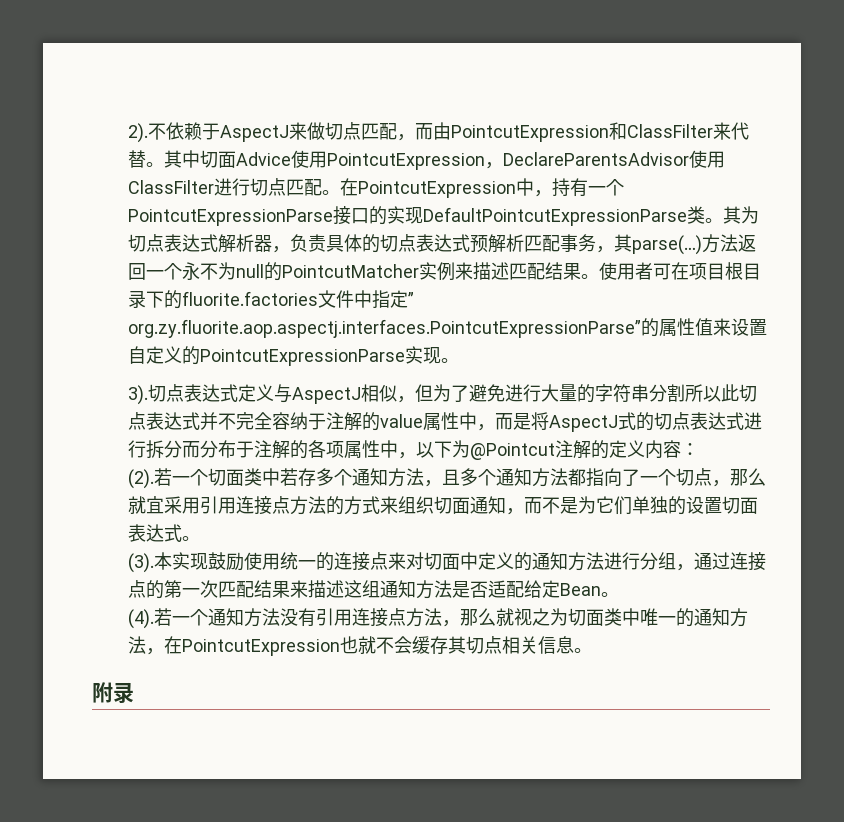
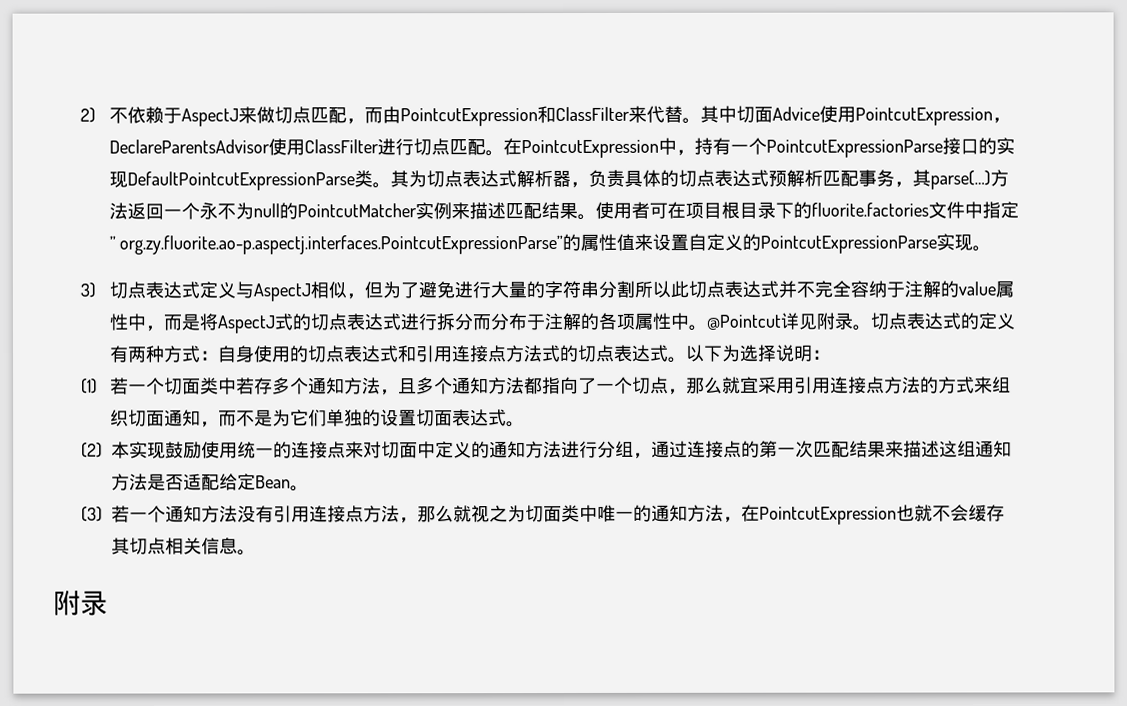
[127,123,148,143] 2). -> [80,107,97,123] 2)
[127,319,641,338] org.zy.fluorite.aop.aspectj.interfaces.PointcutExpressionParse” -> [119,234,564,255] org.zy.fluorite.ao-p.aspectj.interfaces.PointcutExpressionParse”
[127,385,148,405] 3). -> [80,282,97,298] 3)
[397,440,681,460] ，以下为@Pointcut注解的定义内容 -> [687,312,1015,331] [108,344,813,363] 。@Pointcut详见附录。切点表达式的定义有两种方式：自身使用的切点表达式和引用连接点方法式的切点表达式。以下为选择说明
[127,469,154,489] (2). -> [81,378,99,394] (1)
[127,553,154,573] (3). -> [81,442,104,458] (2)
[127,609,154,629] (4). -> [81,506,104,522] (3)

